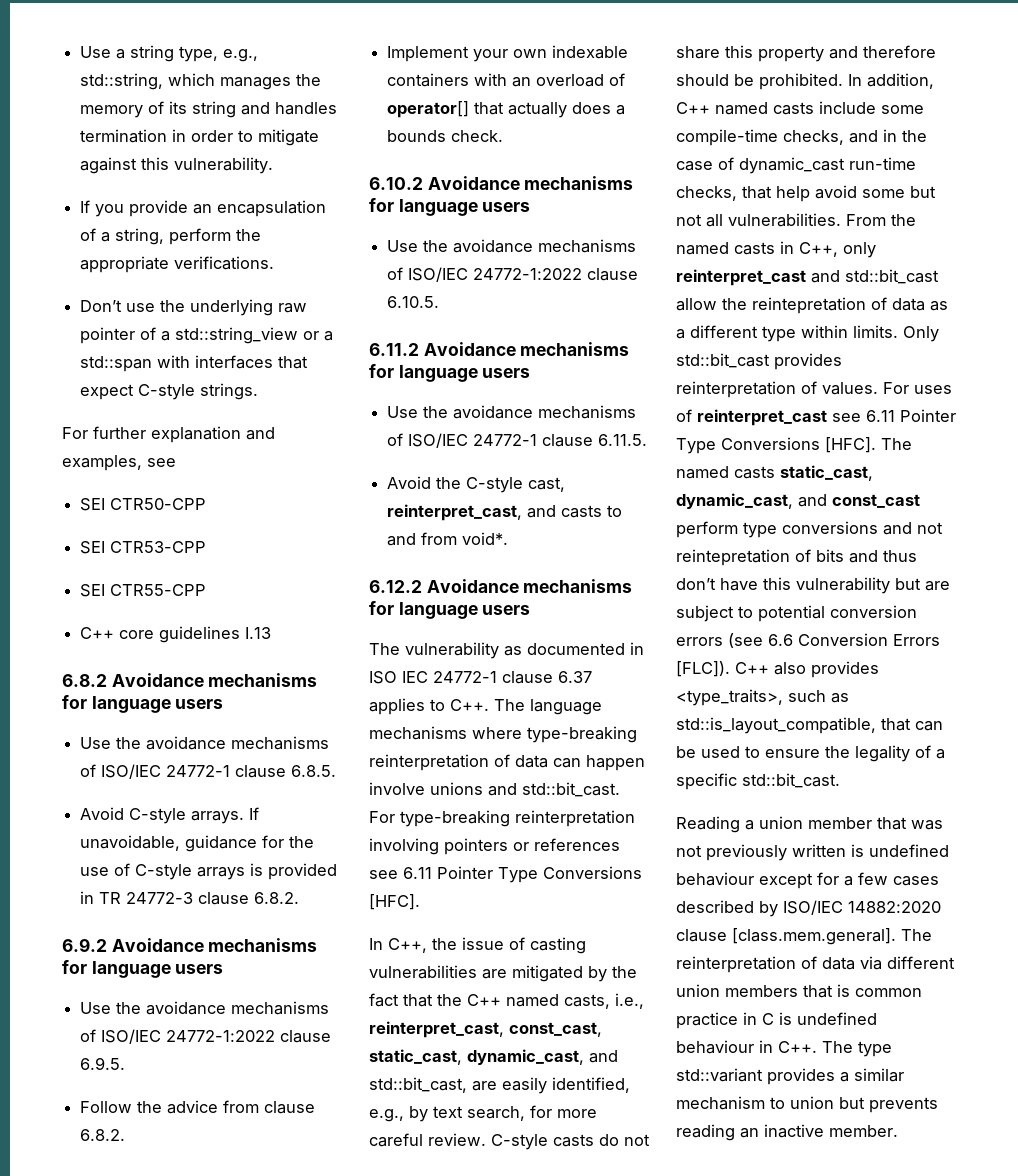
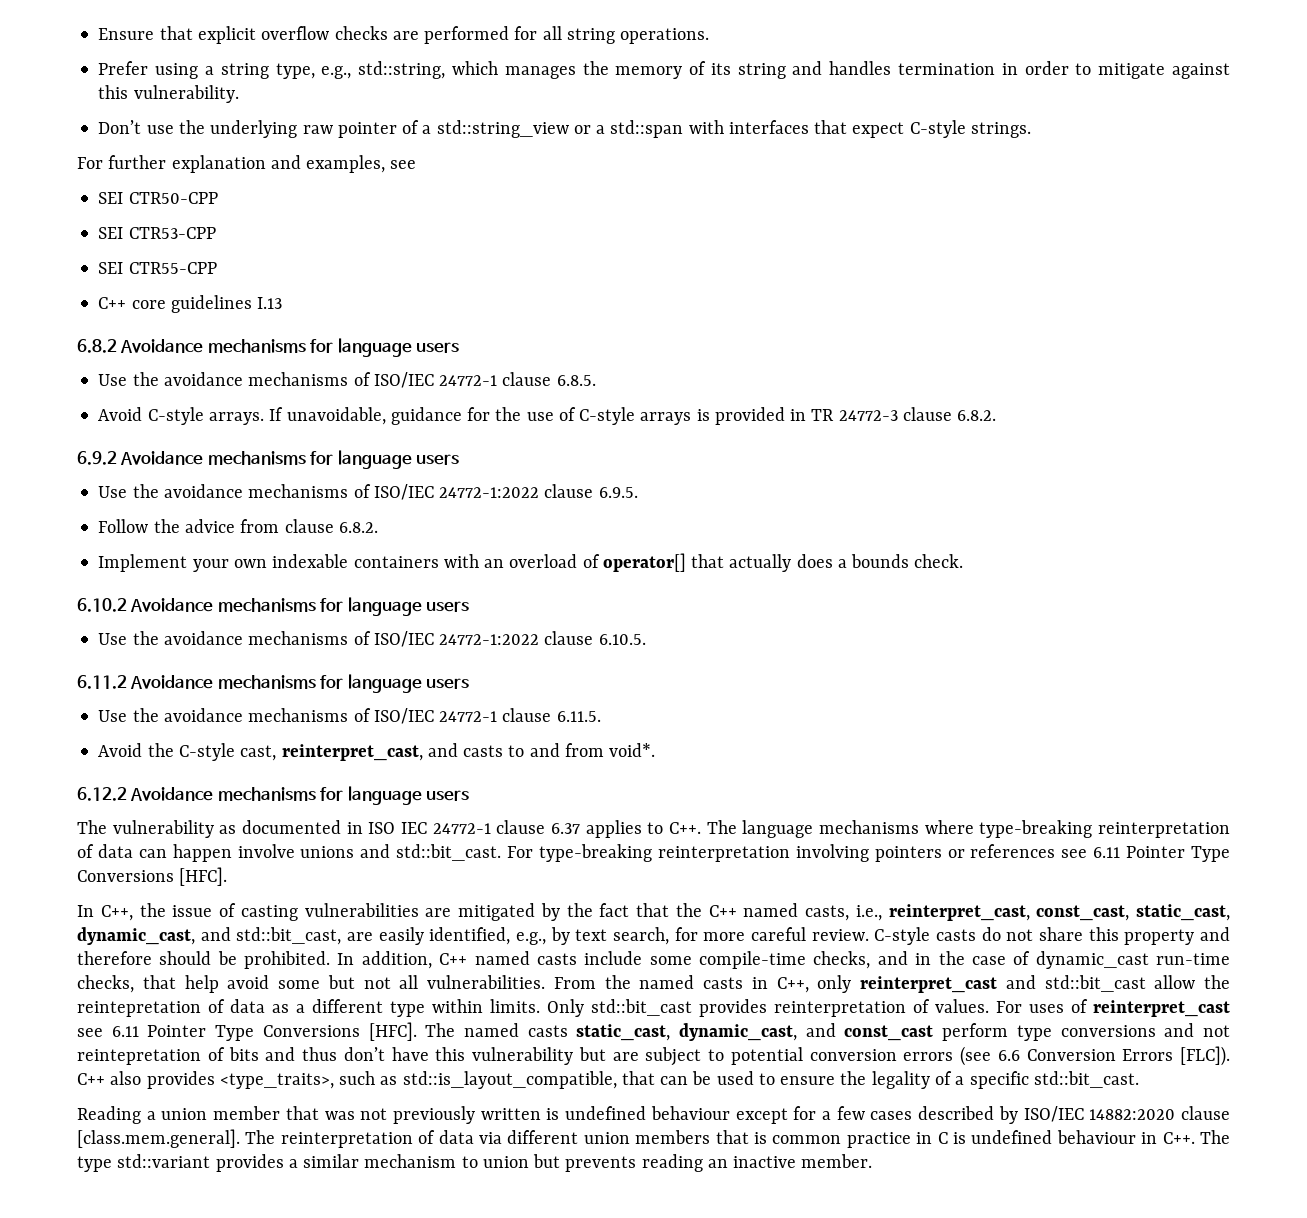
[80,46,112,58] Use -> [98,26,710,44] [98,61,199,79] Ensure that explicit overflow checks are performed for all string operations. // Prefer using
[80,200,327,217] [80,228,262,245] [80,256,275,273] // If you provide an encapsulation of a string, perform the appropriate verifications. -> (239, 94) none

